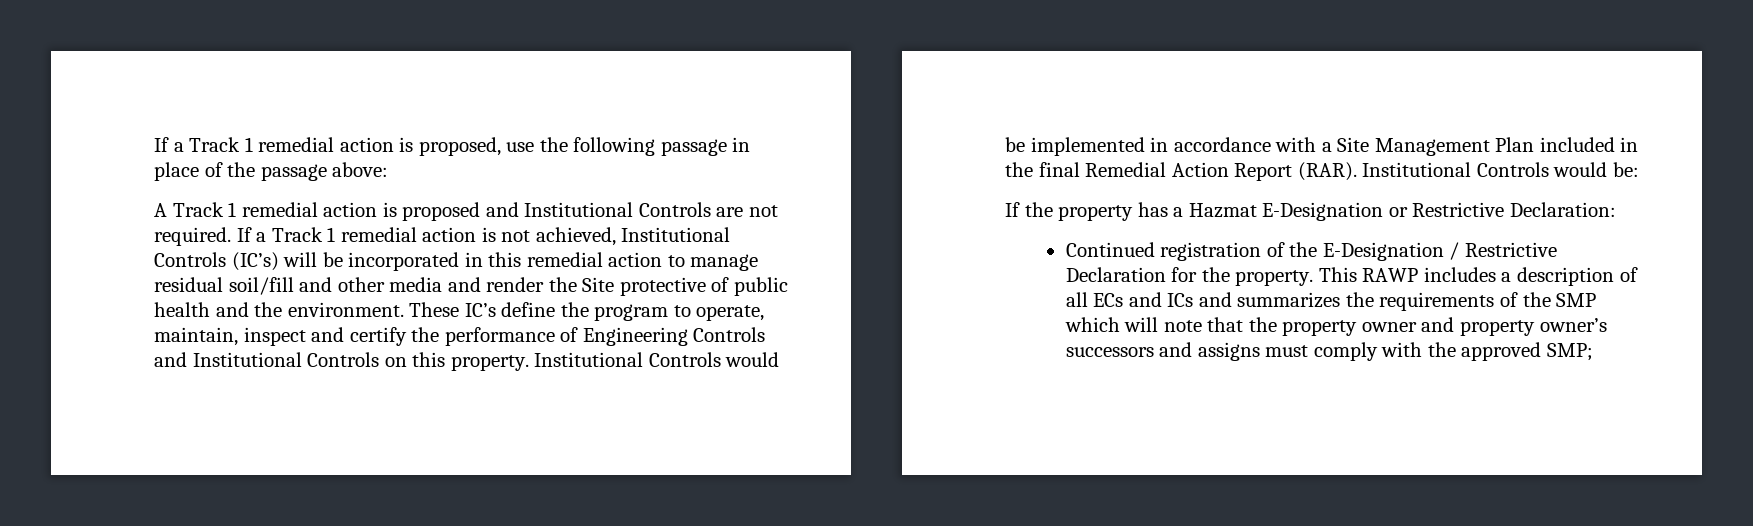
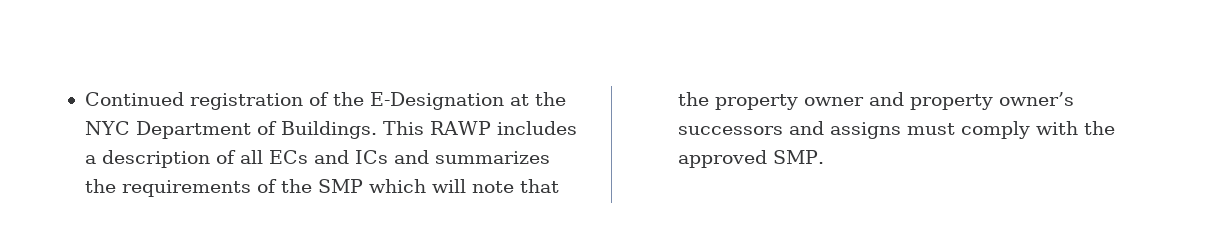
[154,137,751,156] [154,162,389,181] [154,202,778,221] [154,227,731,246] [154,252,759,271] [154,277,788,296] [154,302,765,321] [154,327,766,346] [154,352,780,371] [1005,137,1639,156] [1005,162,1639,181] [1005,202,1616,221] If a Track 1 remedial action is proposed, use the following passage in place of the passage above: // A Track 1 remedial action is proposed and Institutional Controls are not required. If a Track 1 remedial action is not achieved, Institutional Controls (IC’s) will be incorporated in this remedial action to manage residual soil/fill and other media and render the Site protective of public health and the environment. These IC’s define the program to operate, maintain, inspect and certify the performance of Engineering Controls and Institutional Controls on this property. Institutional Controls would be implemented in accordance with a Site Management Plan included in the final Remedial Action Report (RAR). Institutional Controls would be: // If the property has a Hazmat E-Designation or Restrictive Declaration: // -> (84, 99) none
[1449,242,1557,260] [1065,267,1314,286] / Restrictive Declaration for the property. -> [509,92,566,106] [84,121,377,139] at the NYC Department of Buildings.
[1546,343,1593,361] SMP; -> [772,150,824,164] SMP.

